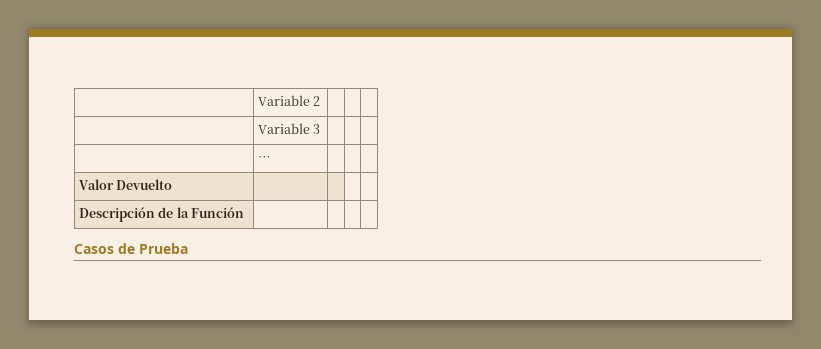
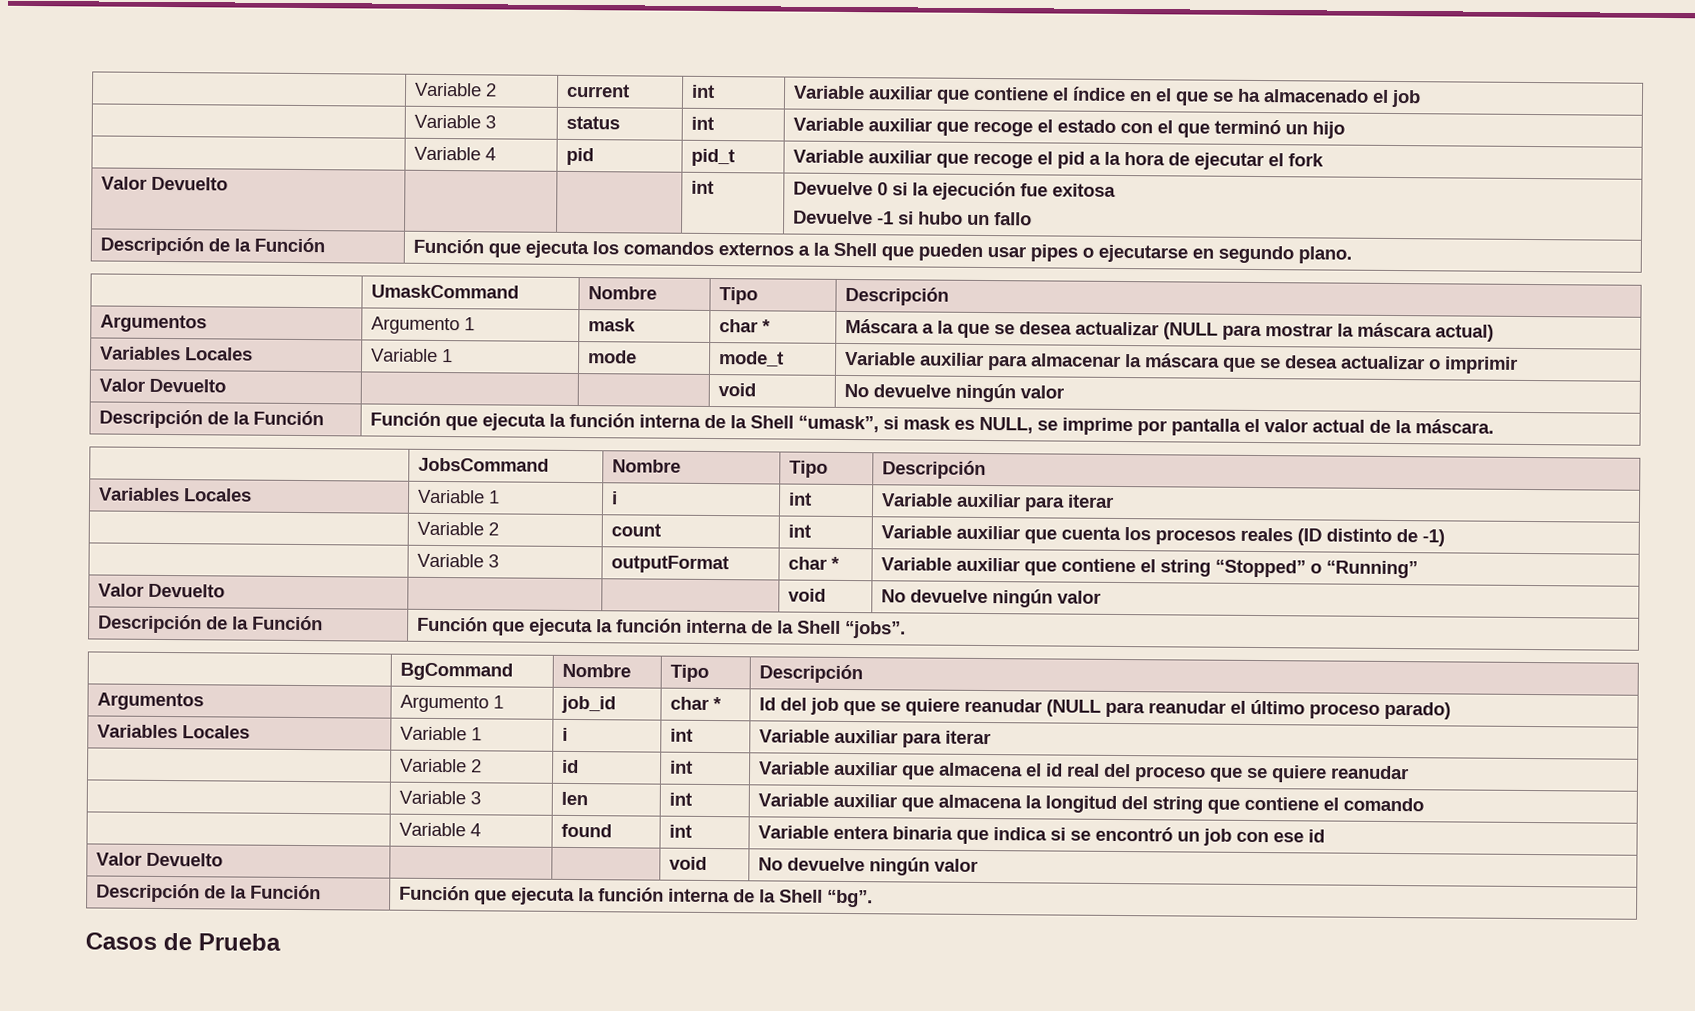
[258,95,321,106] [258,123,321,134] [258,156,272,162] [79,179,173,190] [79,207,245,222] | Variable 2 | | | // | Variable 3 | | | // | … | | | // Valor Devuelto | | | | // Descripción de la Función | | | | -> [414,82,498,97] [566,83,631,98] [691,84,716,99] [793,85,1422,108] [414,114,497,129] [566,115,621,130] [691,116,715,131] [793,117,1346,139] [414,146,497,161] [566,147,595,166] [691,148,736,167] [793,149,1325,171] [101,176,229,191] [691,180,715,195] [793,181,1117,201] [793,210,1033,226] [100,236,326,256] [413,238,1353,264] [371,284,520,299] [588,286,658,300] [719,287,759,305] [845,286,950,306] [100,314,208,333] [371,316,476,335] [588,318,637,332] [719,319,772,333] [845,318,1495,342] [100,346,254,361] [371,348,454,363] [588,350,638,364] [719,351,785,367] [845,351,1519,374] [99,378,227,393] [718,383,757,397] [844,383,1065,403] [99,409,325,429] [370,411,1495,436] [418,457,550,472] [612,459,682,473] [789,460,829,478] [882,460,987,480] [99,487,253,502] [418,489,501,504] [612,491,619,505] [788,492,813,506] [881,493,1115,512] [417,521,500,536] [611,523,662,537] [788,524,812,538] [881,525,1446,547] [417,553,500,568] [611,555,730,574] [788,556,841,570] [881,557,1419,579] [98,583,226,598] [788,588,827,602] [881,589,1102,608] [98,614,324,634] [417,616,907,639] [400,662,514,681] [562,663,632,678] [670,664,710,682] [759,664,864,684] [97,692,205,711] [400,694,505,713] [561,695,617,714] [670,696,723,711] [759,697,1452,720] [97,724,251,739] [400,726,483,741] [562,727,569,741] [670,728,694,742] [759,729,992,748] [400,758,483,773] [562,759,580,774] [670,760,694,774] [759,761,1410,783] [399,790,482,805] [561,791,589,806] [669,792,693,806] [758,793,1425,814] [399,822,482,837] [561,823,613,838] [669,824,693,838] [758,825,1326,846] [96,852,224,867] [669,856,708,870] [758,857,979,876] [96,883,322,903] [399,885,874,908] | Variable 2 | current | int | Variable auxiliar que contiene el índice en el que se ha almacenado el job // | Variable 3 | status | int | Variable auxiliar que recoge el estado con el que terminó un hijo // | Variable 4 | pid | pid_t | Variable auxiliar que recoge el pid a la hora de ejecutar el fork // Valor Devuelto | | | int | Devuelve 0 si la ejecución fue exitosa // Devuelve -1 si hubo un fallo // Descripción de la Función | Función que ejecuta los comandos externos a la Shell que pueden usar pipes o ejecutarse en segundo plano. // | UmaskCommand | Nombre | Tipo | Descripción // Argumentos | Argumento 1 | mask | char * | Máscara a la que se desea actualizar (NULL para mostrar la máscara actual) // Variables Locales | Variable 1 | mode | mode_t | Variable auxiliar para almacenar la máscara que se desea actualizar o imprimir // Valor Devuelto | | | void | No devuelve ningún valor // Descripción de la Función | Función que ejecuta la función interna de la Shell “umask”, si mask es NULL, se imprime por pantalla el valor actual de la máscara. // | JobsCommand | Nombre | Tipo | Descripción // Variables Locales | Variable 1 | i | int | Variable auxiliar para iterar // | Variable 2 | count | int | Variable auxiliar que cuenta los procesos reales (ID distinto de -1) // | Variable 3 | outputFormat | char * | Variable auxiliar que contiene el string “Stopped” o “Running” // Valor Devuelto | | | void | No devuelve ningún valor // Descripción de la Función | Función que ejecuta la función interna de la Shell “jobs”. // | BgCommand | Nombre | Tipo | Descripción // Argumentos | Argumento 1 | job_id | char * | Id del job que se quiere reanudar (NULL para reanudar el último proceso parado) // Variables Locales | Variable 1 | i | int | Variable auxiliar para iterar // | Variable 2 | id | int | Variable auxiliar que almacena el id real del proceso que se quiere reanudar // | Variable 3 | len | int | Variable auxiliar que almacena la longitud del string que contiene el comando // | Variable 4 | found | int | Variable entera binaria que indica si se encontró un job con ese id // Valor Devuelto | | | void | No devuelve ningún valor // Descripción de la Función | Función que ejecuta la función interna de la Shell “bg”.

